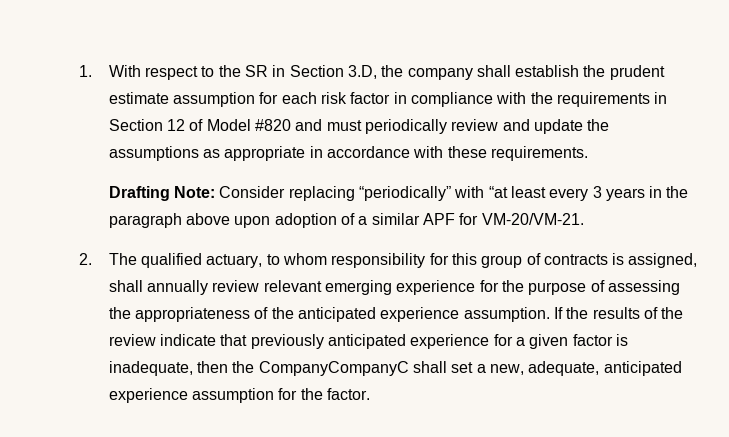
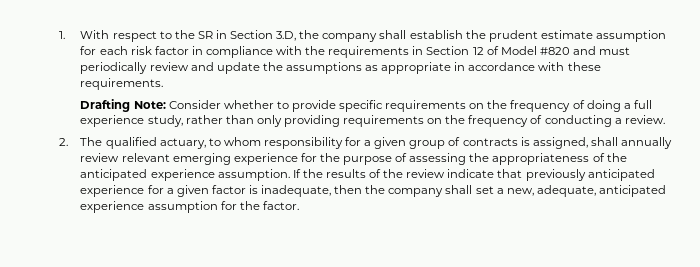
[288,186,689,201] [108,213,584,228] replacing “periodically” with “at least every 3 years in the paragraph above upon adoption of a similar APF for VM-20/VM-21. -> [223,100,652,112] [80,115,665,127] whether to provide specific requirements on the frequency of doing a full experience study, rather than only providing requirements on the frequency of conducting a review.
[451,253,477,265] this -> [364,137,407,149] a given
[258,361,409,376] CompanyCompanyC -> [388,188,444,197] company

